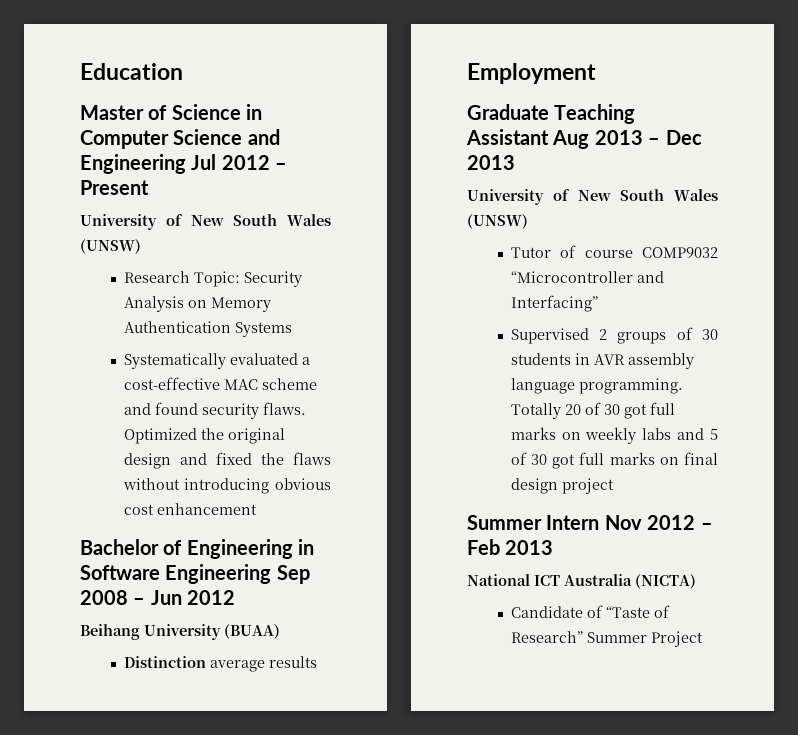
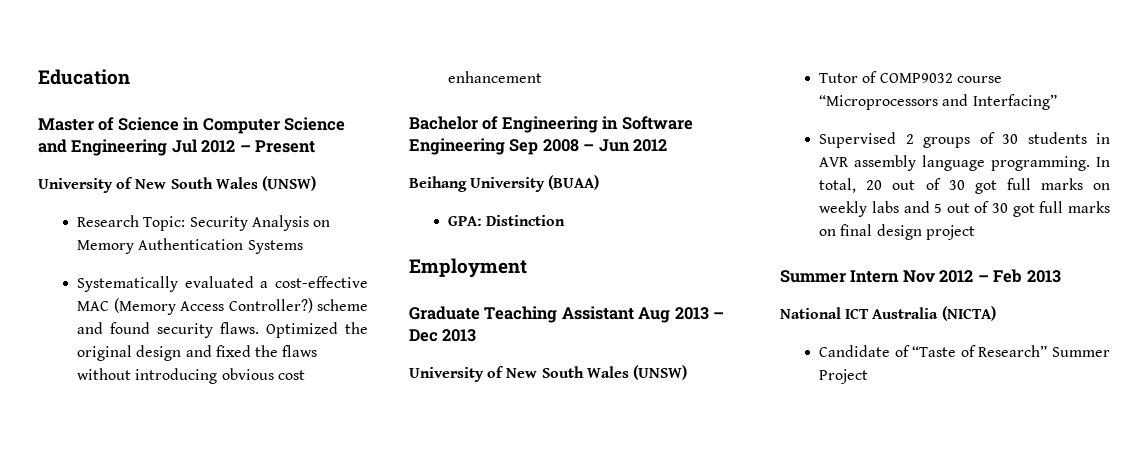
(258, 384) none -> [113,298,313,315] (Memory Access Controller?)
(280, 631) none -> [448,216,483,226] GPA:
[209,656,317,672] average results -> (566, 220) none
[584,247,718,258] [510,271,633,283] course COMP9032 “Microcontroller -> [879,73,1002,83] [819,95,939,110] COMP9032 course “Microprocessors
[510,403,581,419] Totally 20 -> [1096,157,1110,167] [819,178,916,193] In total, 20 out
(718, 434) none -> [946,203,970,213] out

